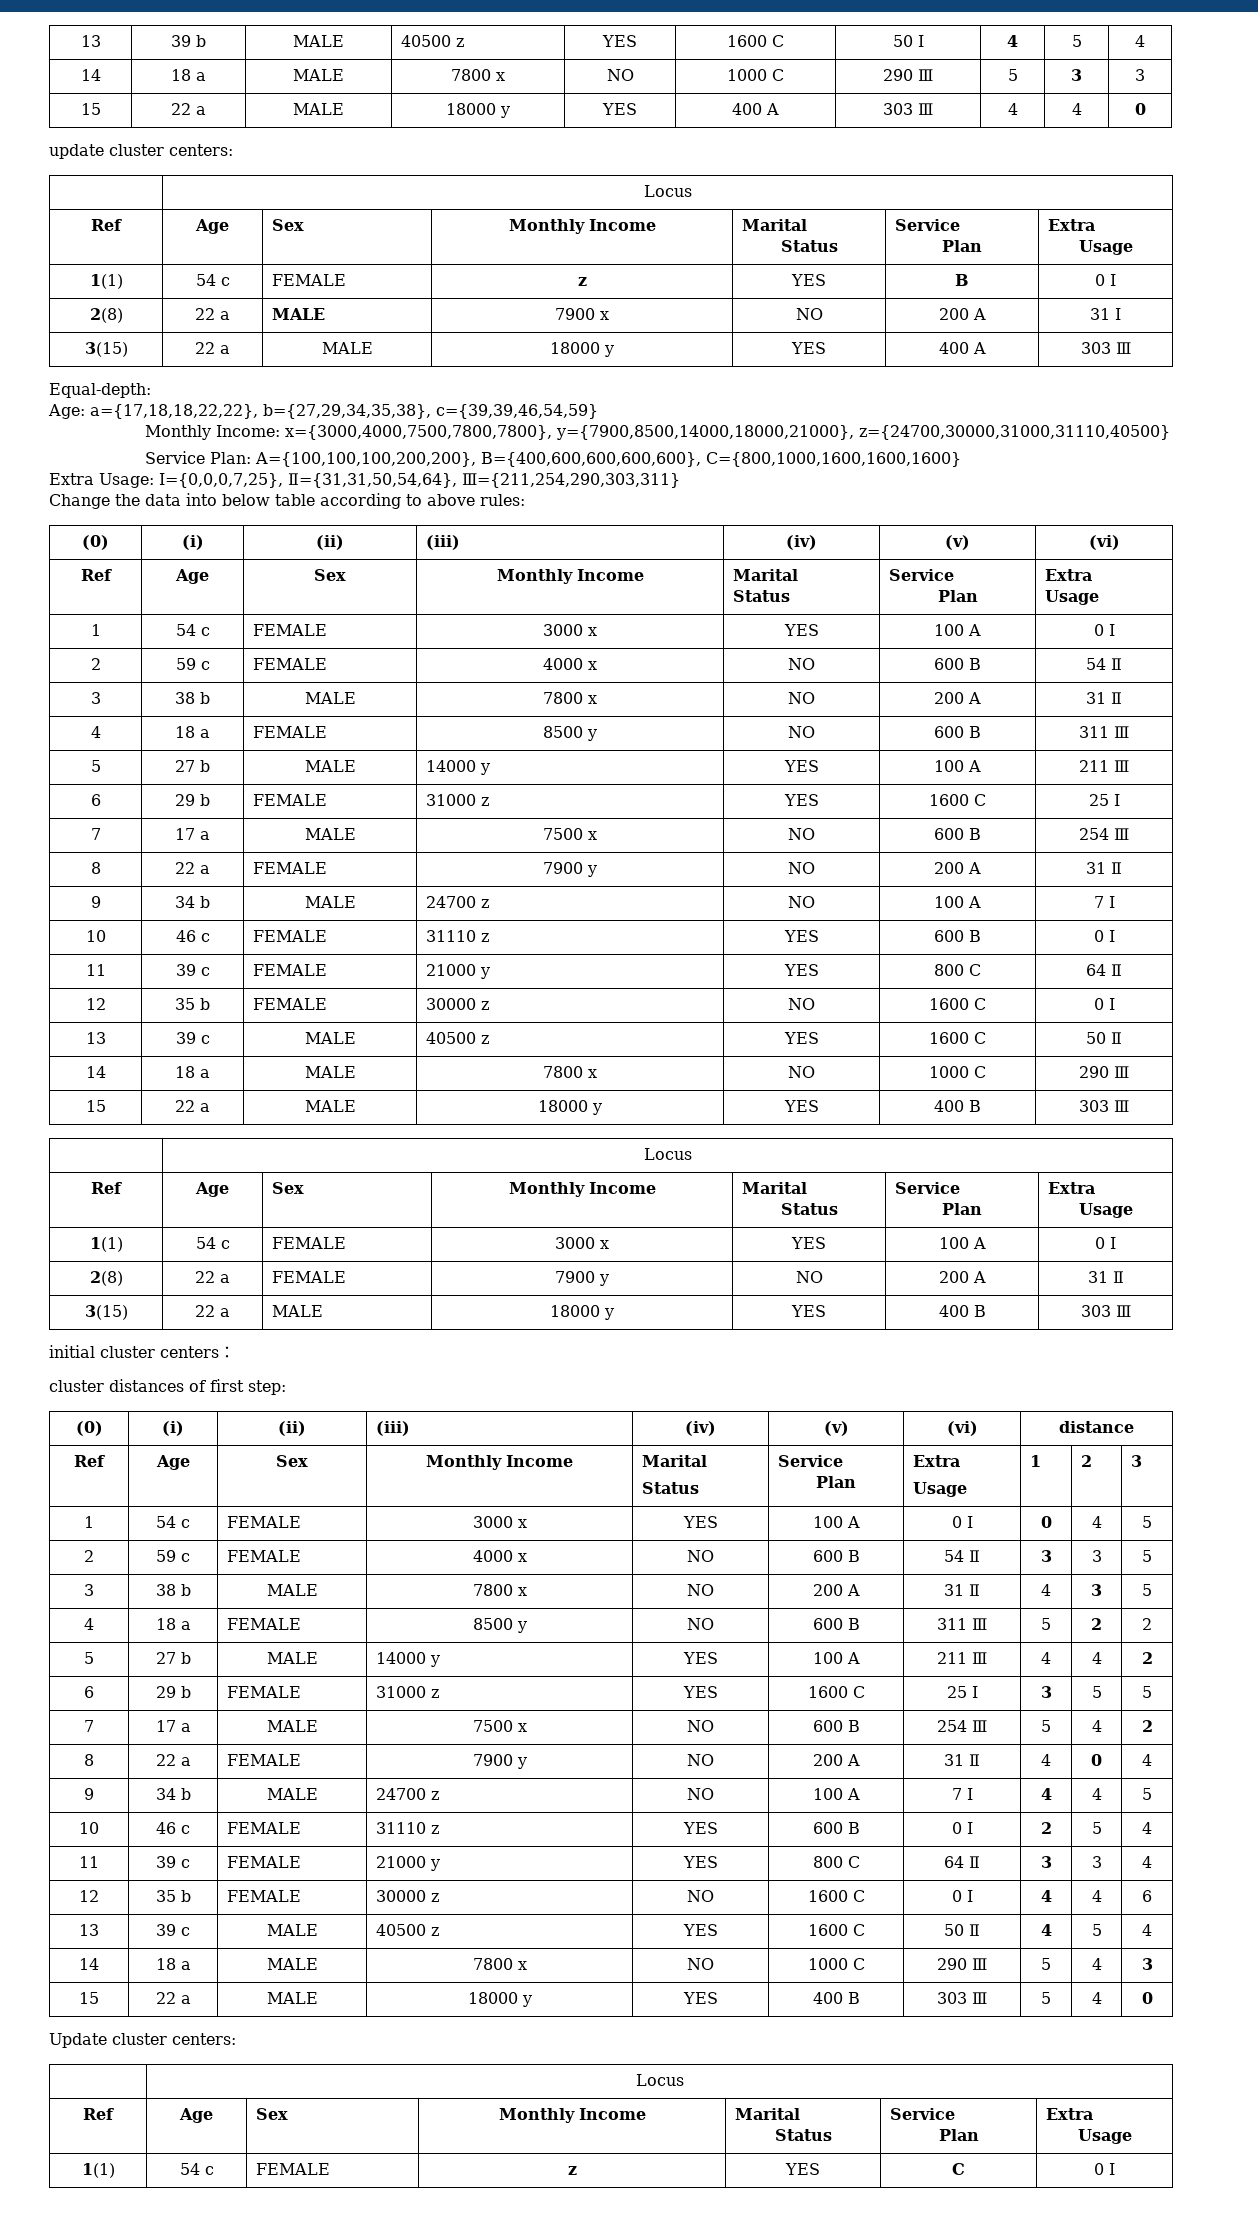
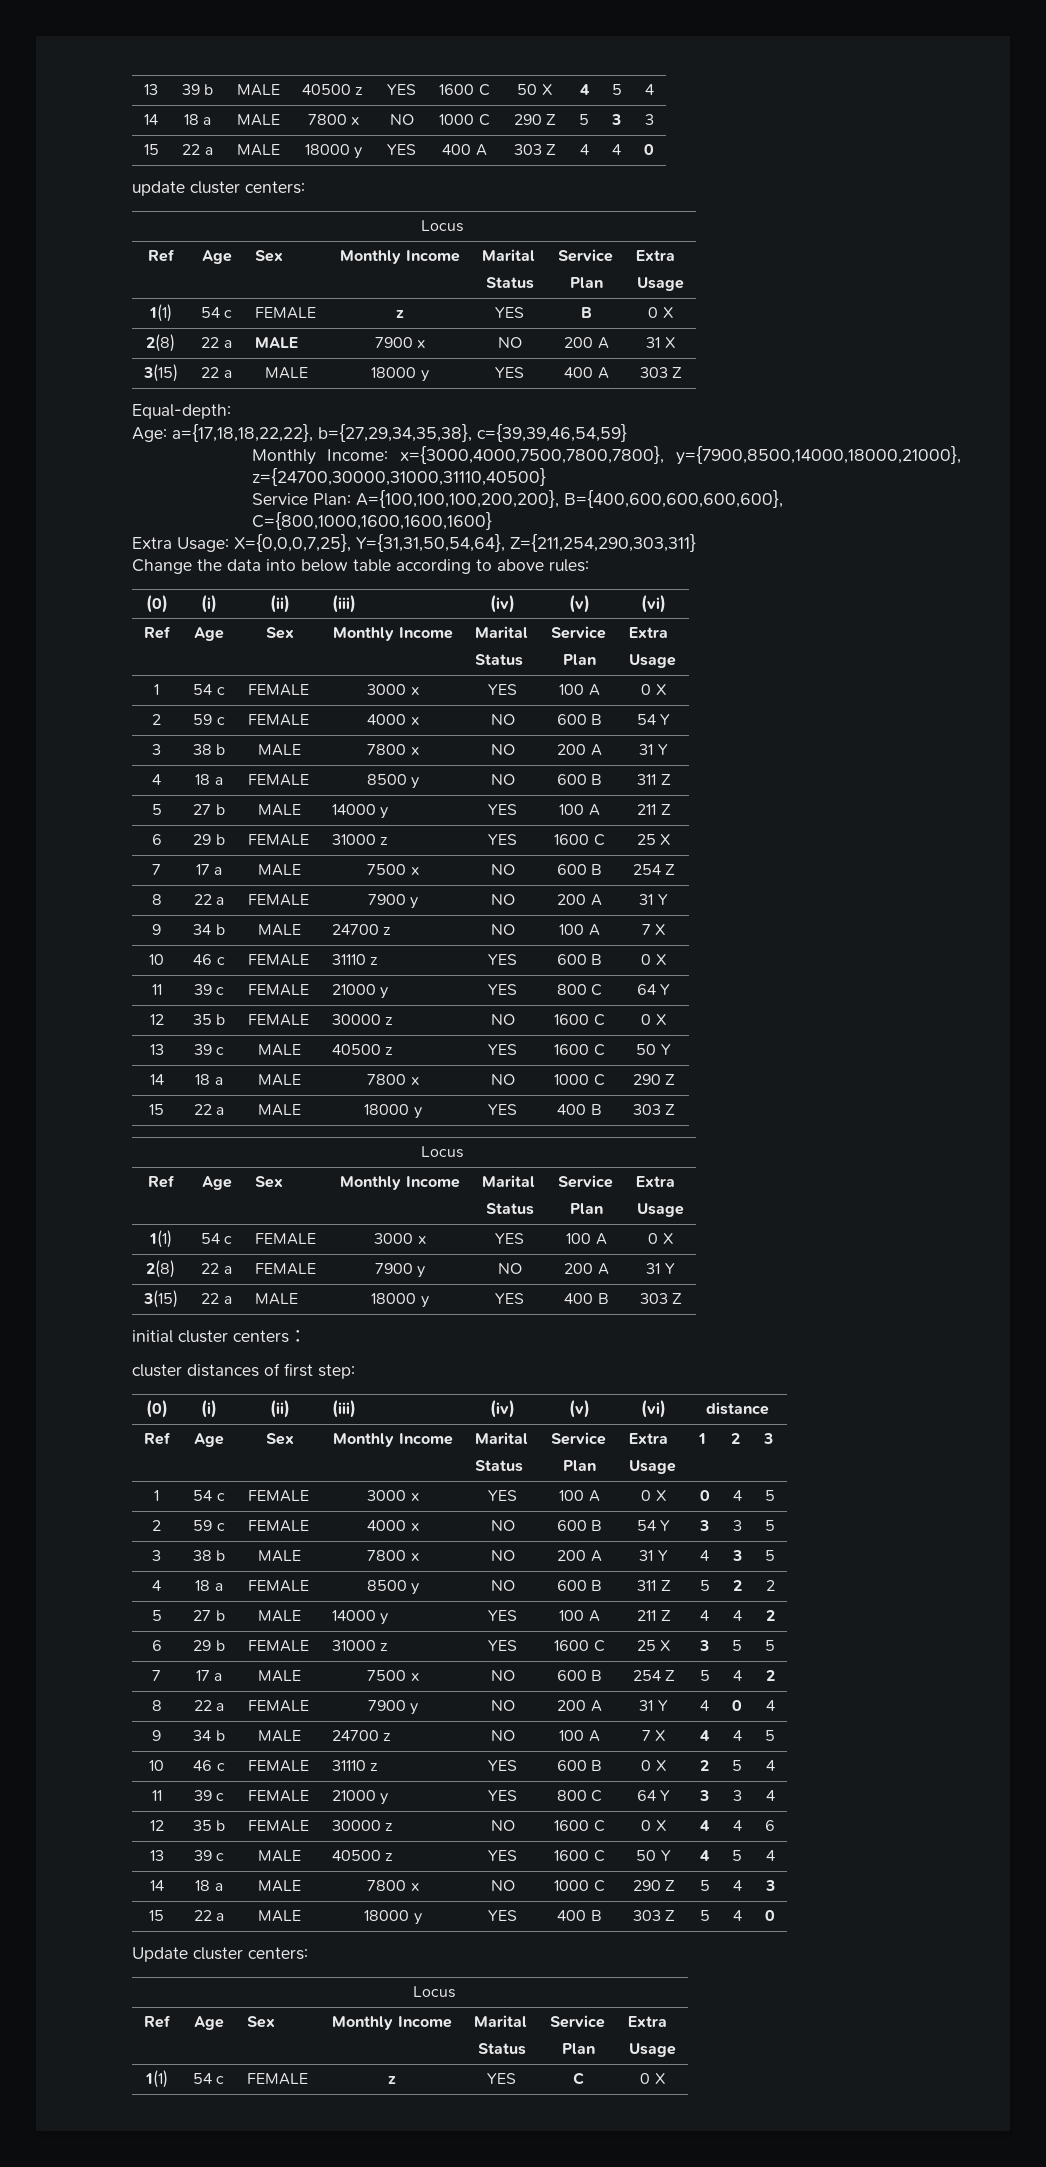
[917,35,924,47] Ⅰ -> [541,84,553,95] X
[918,69,933,81] Ⅲ -> [546,114,557,125] Z
[918,103,933,115] Ⅲ -> [546,144,557,155] Z
[1110,274,1116,286] Ⅰ -> [662,307,674,318] X
[1115,308,1121,320] Ⅰ -> [664,337,676,348] X
[1115,342,1131,354] Ⅲ -> [672,367,683,378] Z
[159,473,680,488] Ⅰ={0,0,0,7,25}, Ⅱ={31,31,50,54,64}, Ⅲ={211,254,290,303,311} -> [234,534,696,552] X={0,0,0,7,25}, Y={31,31,50,54,64}, Z={211,254,290,303,311}
[1108,624,1115,636] Ⅰ -> [655,684,667,695] X
[1111,658,1122,670] Ⅱ -> [660,714,671,725] Y
[1111,692,1122,704] Ⅱ -> [657,744,668,755] Y
[1114,726,1129,738] Ⅲ -> [660,774,671,785] Z
[1114,760,1129,772] Ⅲ -> [660,804,671,815] Z
[1113,794,1120,806] Ⅰ -> [660,834,672,845] X
[1114,828,1129,840] Ⅲ -> [665,864,676,875] Z
[1111,862,1122,874] Ⅱ -> [657,894,668,905] Y
[1108,896,1115,908] Ⅰ -> [655,924,667,935] X
[1108,930,1115,942] Ⅰ -> [655,954,667,965] X
[1111,964,1122,976] Ⅱ -> [660,984,671,995] Y
[1108,998,1115,1010] Ⅰ -> [655,1014,667,1025] X
[1111,1032,1122,1044] Ⅱ -> [660,1044,671,1055] Y
[1114,1066,1129,1078] Ⅲ -> [665,1074,676,1085] Z
[1114,1100,1129,1112] Ⅲ -> [665,1104,676,1115] Z
[1110,1237,1116,1249] Ⅰ -> [662,1233,674,1244] X
[1112,1271,1124,1283] Ⅱ -> [664,1263,675,1274] Y
[1115,1305,1131,1317] Ⅲ -> [672,1293,683,1304] Z
[966,1516,973,1528] Ⅰ -> [655,1490,667,1501] X
[969,1550,980,1562] Ⅱ -> [660,1520,671,1531] Y
[969,1584,980,1596] Ⅱ -> [657,1550,668,1561] Y
[972,1618,987,1630] Ⅲ -> [660,1580,671,1591] Z
[972,1652,987,1664] Ⅲ -> [660,1610,671,1621] Z
[971,1686,978,1698] Ⅰ -> [660,1640,672,1651] X
[972,1720,987,1732] Ⅲ -> [665,1670,676,1681] Z
[969,1754,980,1766] Ⅱ -> [657,1700,668,1711] Y
[966,1788,973,1800] Ⅰ -> [655,1730,667,1741] X
[966,1822,973,1834] Ⅰ -> [655,1760,667,1771] X
[969,1856,980,1868] Ⅱ -> [660,1790,671,1801] Y
[966,1890,973,1902] Ⅰ -> [655,1820,667,1831] X
[969,1924,980,1936] Ⅱ -> [660,1850,671,1861] Y
[972,1958,987,1970] Ⅲ -> [665,1880,676,1891] Z
[972,1992,987,2004] Ⅲ -> [665,1910,676,1921] Z
[1109,2163,1115,2175] Ⅰ -> [654,2073,666,2084] X

